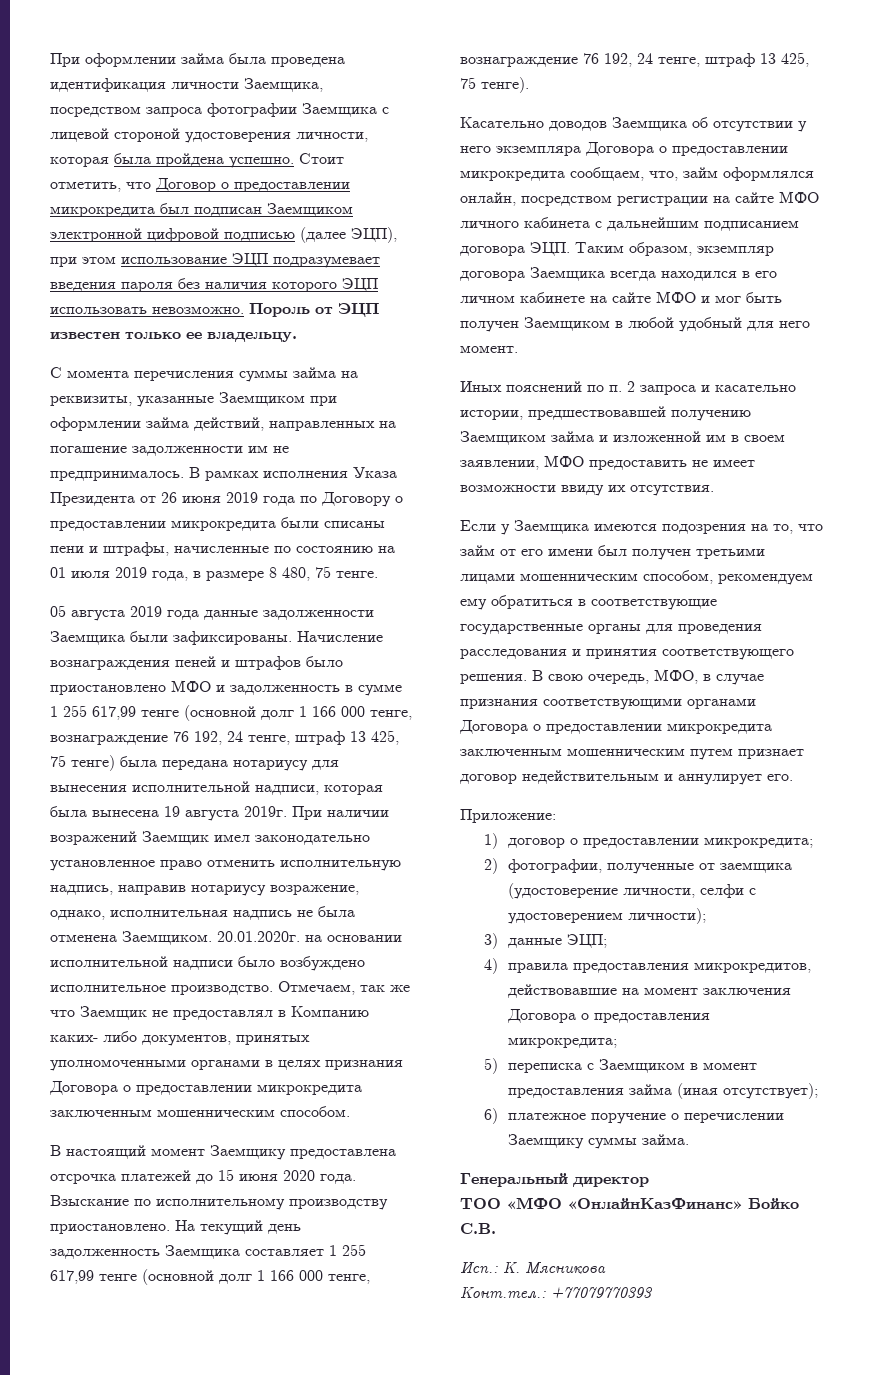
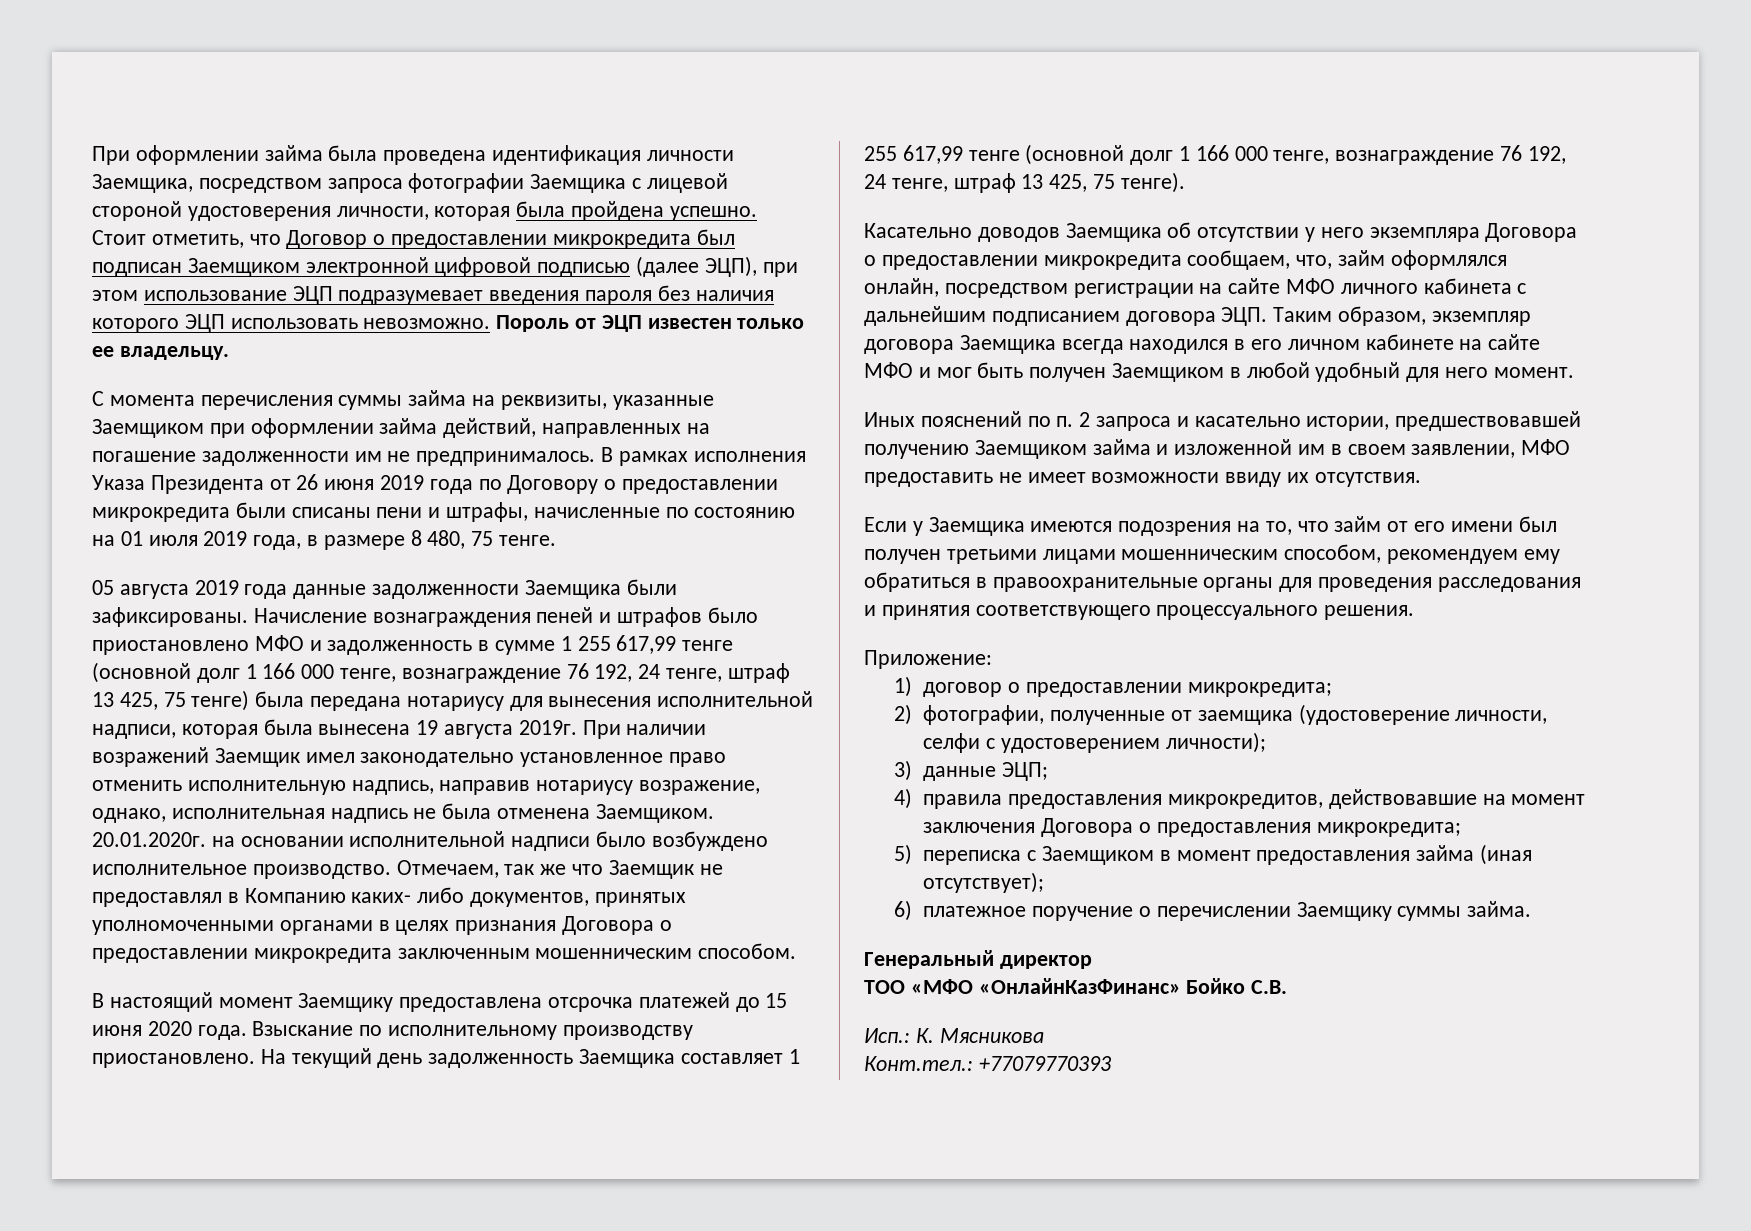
[591,599,717,610] [460,624,583,635] соответствующие государственные -> [992,577,1198,592] правоохранительные
(794, 654) none -> [1156,605,1319,620] процессуального
[532,669,764,685] [460,698,756,710] [459,720,772,734] [460,748,804,760] [460,770,793,785] В свою очередь, МФО, в случае признания соответствующими органами Договора о предоставлении микрокредита заключенным мошенническим путем признает договор недействительным и аннулирует его. -> (1415, 612) none

